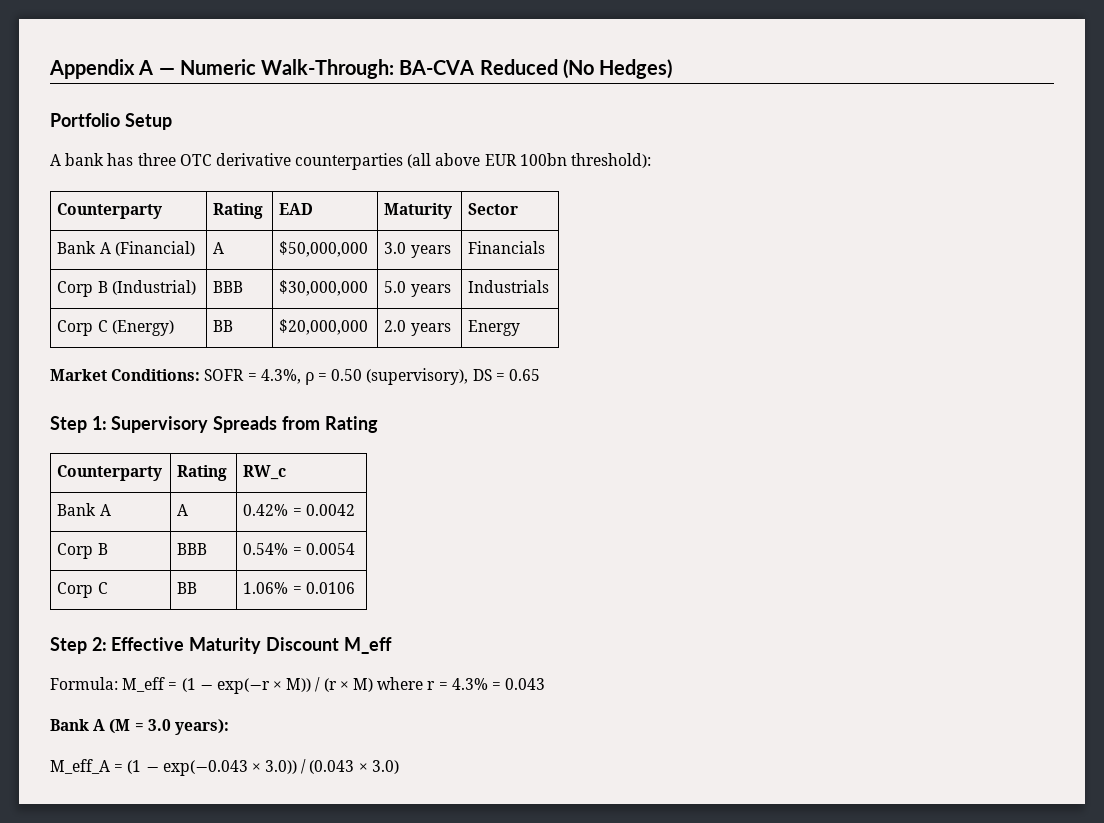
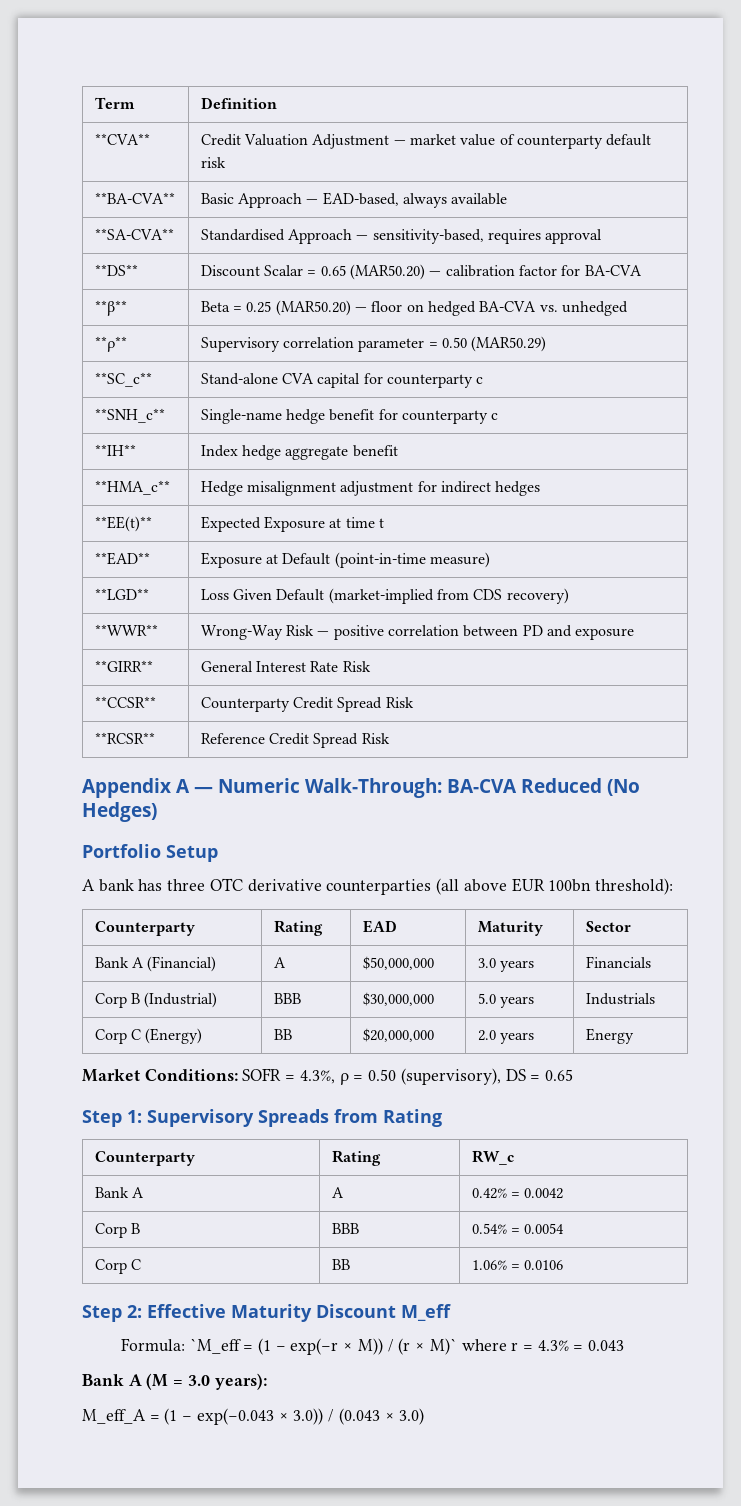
(49, 69) none -> [94,97,135,109] [200,97,277,109] [94,133,150,145] [200,134,652,149] [200,157,226,168] [94,192,175,204] [200,192,508,208] [94,228,174,240] [200,229,603,244] [94,264,138,276] [200,264,642,280] [94,300,127,316] [200,300,628,316] [94,336,127,352] [200,336,547,352] [94,372,152,387] [200,373,484,388] [94,408,165,423] [200,409,499,424] [94,444,136,456] [200,445,398,460] [94,480,170,495] [200,481,541,496] [94,516,152,532] [200,516,384,532] [94,552,150,565] [200,552,490,568] [94,588,149,600] [200,588,569,604] [94,624,158,636] [200,625,635,640] [94,660,153,672] [200,661,371,672] [94,696,156,708] [200,697,414,712] [94,732,155,744] [200,733,390,748] Term | Definition // **CVA** | Credit Valuation Adjustment — market value of counterparty default risk // **BA-CVA** | Basic Approach — EAD-based, always available // **SA-CVA** | Standardised Approach — sensitivity-based, requires approval // **DS** | Discount Scalar = 0.65 (MAR50.20) — calibration factor for BA-CVA // **β** | Beta = 0.25 (MAR50.20) — floor on hedged BA-CVA vs. unhedged // **ρ** | Supervisory correlation parameter = 0.50 (MAR50.29) // **SC_c** | Stand-alone CVA capital for counterparty c // **SNH_c** | Single-name hedge benefit for counterparty c // **IH** | Index hedge aggregate benefit // **HMA_c** | Hedge misalignment adjustment for indirect hedges // **EE(t)** | Expected Exposure at time t // **EAD** | Exposure at Default (point-in-time measure) // **LGD** | Loss Given Default (market-implied from CDS recovery) // **WWR** | Wrong-Way Risk — positive correlation between PD and exposure // **GIRR** | General Interest Rate Risk // **CCSR** | Counterparty Credit Spread Risk // **RCSR** | Reference Credit Spread Risk //
[122,677,166,692] M_eff -> [189,1338,241,1354] `M_eff
[353,678,374,692] M) -> [429,1338,457,1355] M)`

